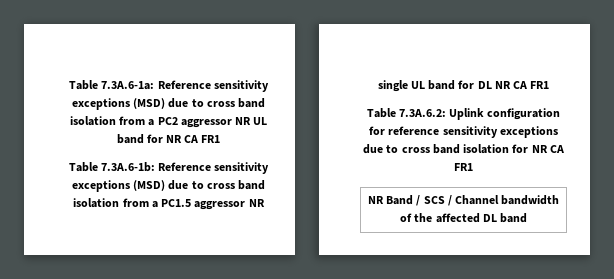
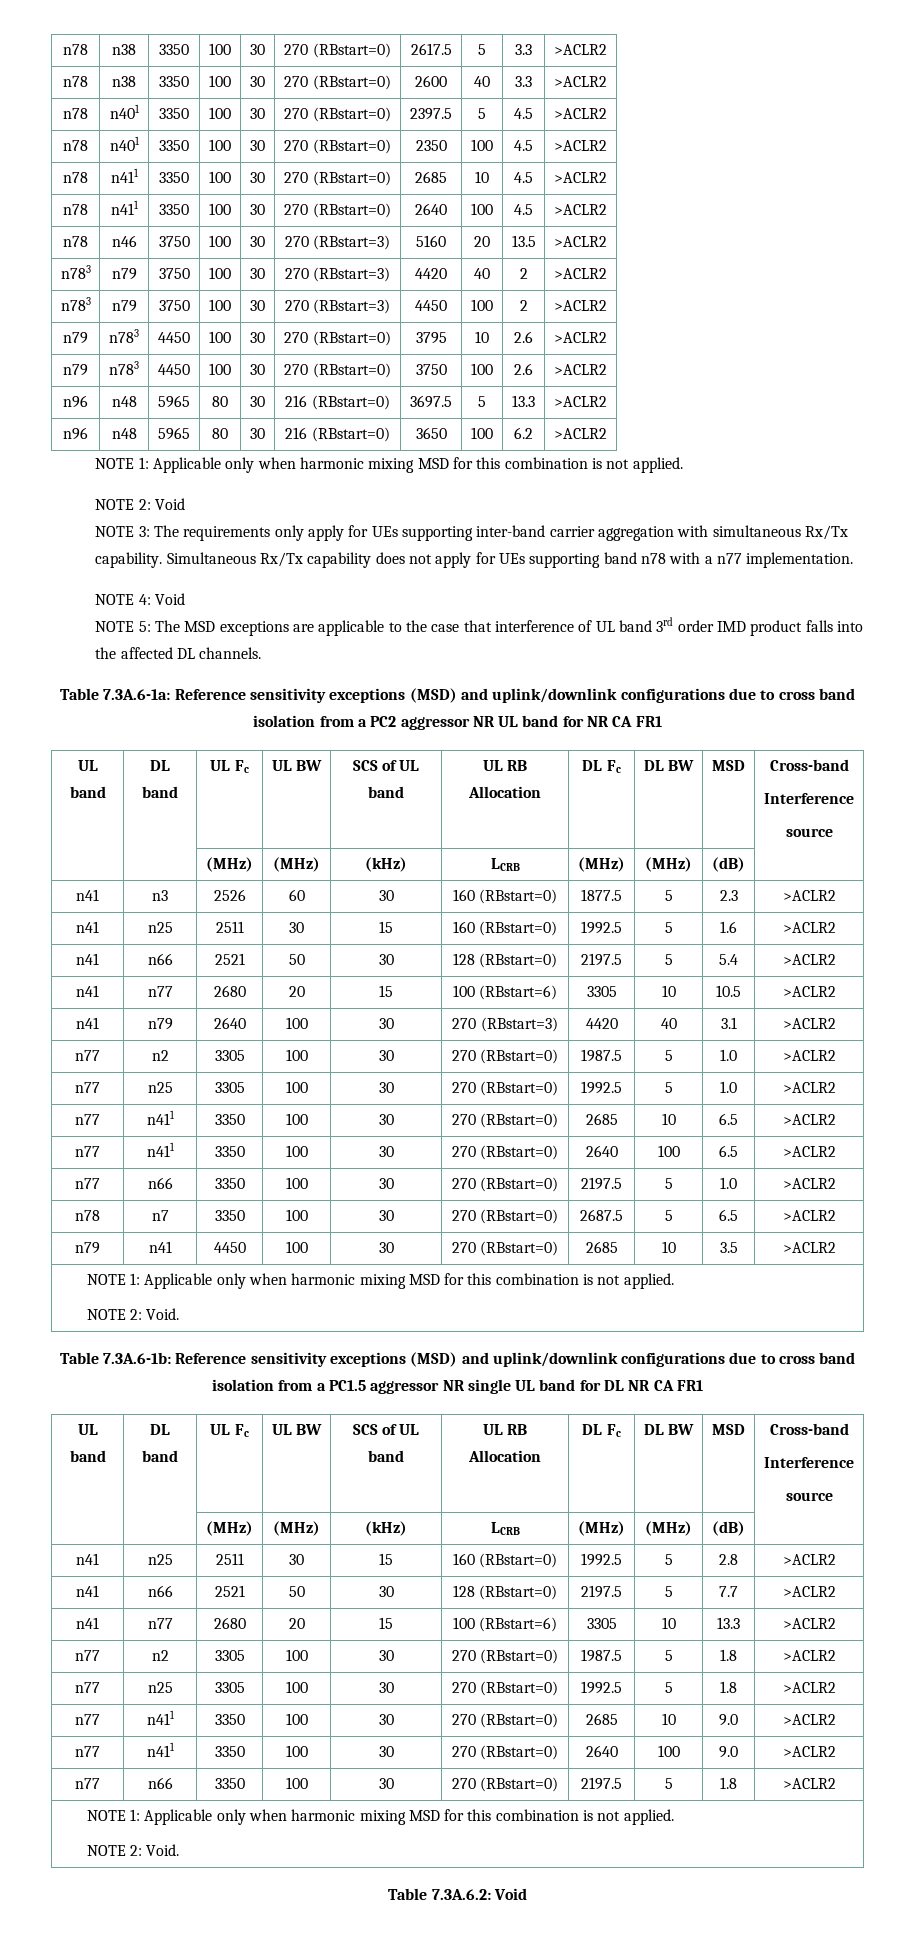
(69, 85) none -> [63,44,88,55] [112,44,136,55] [159,44,189,55] [209,43,231,55] [250,44,265,55] [284,43,391,58] [410,43,452,55] [478,44,486,55] [515,44,532,55] [554,44,607,55] [63,76,88,87] [112,76,136,87] [159,76,189,87] [209,75,231,87] [250,76,265,87] [284,75,391,90] [415,75,447,87] [474,76,490,87] [515,76,532,87] [554,76,607,87] [63,108,88,119] [109,104,140,119] [159,108,189,119] [209,107,231,119] [250,108,265,119] [284,107,391,122] [410,108,452,120] [478,108,486,119] [514,108,533,119] [554,108,607,119] [63,140,88,151] [109,136,140,151] [159,140,189,151] [209,139,231,151] [250,140,265,151] [284,139,391,154] [415,140,447,151] [471,139,493,151] [514,140,533,151] [554,140,607,151] [63,172,88,183] [110,168,139,183] [159,172,189,183] [209,171,231,183] [250,172,265,183] [284,171,391,186] [415,171,447,183] [475,171,489,183] [514,172,533,183] [554,172,607,183] [63,204,88,215] [110,200,139,215] [159,204,189,215] [209,203,231,215] [250,204,265,215] [284,203,391,218] [415,203,447,215] [471,203,493,215] [514,204,533,215] [554,204,607,215] [63,236,88,247] [111,235,137,247] [158,236,190,247] [209,235,231,247] [250,236,265,247] [284,235,391,250] [416,235,446,247] [474,236,490,247] [511,235,536,247] [554,236,607,247] [60,265,91,279] [111,268,137,280] [158,268,190,279] [209,267,231,279] [250,268,265,279] [284,267,391,282] [415,268,447,279] [474,268,490,279] [519,268,528,279] [554,268,607,279] [60,297,91,311] [111,300,137,312] [158,300,190,311] [209,299,231,311] [250,300,265,311] [284,299,391,314] [415,300,447,311] [471,299,493,311] [519,300,528,311] [554,300,607,311] [63,332,88,344] [109,329,139,343] [158,332,190,343] [209,331,231,343] [250,332,265,343] [284,331,391,346] [415,332,447,344] [475,331,489,343] [514,331,533,343] [554,332,607,343] [63,364,88,376] [109,361,139,375] [158,364,190,375] [209,363,231,375] [250,364,265,375] [284,363,391,378] [415,364,447,375] [471,363,493,375] [514,363,533,375] [554,364,607,375] [63,395,88,408] [111,396,137,407] [158,395,190,408] [212,396,228,407] [250,396,265,407] [285,395,390,410] [410,395,452,408] [478,396,486,407] [512,395,535,407] [554,396,607,407] [63,427,88,440] [111,428,137,439] [158,427,190,440] [212,428,228,439] [250,428,265,439] [285,427,390,442] [415,427,447,439] [471,427,493,439] [514,427,533,439] [554,428,607,439] [95,457,683,473] [95,498,186,510] [95,525,848,541] [95,552,854,568] [95,593,186,605] [95,617,863,636] [95,647,262,659] n78 | n38 | 3350 | 100 | 30 | 270 (RBstart=0) | 2617.5 | 5 | 3.3 | >ACLR2 // n78 | n38 | 3350 | 100 | 30 | 270 (RBstart=0) | 2600 | 40 | 3.3 | >ACLR2 // n78 | n401 | 3350 | 100 | 30 | 270 (RBstart=0) | 2397.5 | 5 | 4.5 | >ACLR2 // n78 | n401 | 3350 | 100 | 30 | 270 (RBstart=0) | 2350 | 100 | 4.5 | >ACLR2 // n78 | n411 | 3350 | 100 | 30 | 270 (RBstart=0) | 2685 | 10 | 4.5 | >ACLR2 // n78 | n411 | 3350 | 100 | 30 | 270 (RBstart=0) | 2640 | 100 | 4.5 | >ACLR2 // n78 | n46 | 3750 | 100 | 30 | 270 (RBstart=3) | 5160 | 20 | 13.5 | >ACLR2 // n783 | n79 | 3750 | 100 | 30 | 270 (RBstart=3) | 4420 | 40 | 2 | >ACLR2 // n783 | n79 | 3750 | 100 | 30 | 270 (RBstart=3) | 4450 | 100 | 2 | >ACLR2 // n79 | n783 | 4450 | 100 | 30 | 270 (RBstart=0) | 3795 | 10 | 2.6 | >ACLR2 // n79 | n783 | 4450 | 100 | 30 | 270 (RBstart=0) | 3750 | 100 | 2.6 | >ACLR2 // n96 | n48 | 5965 | 80 | 30 | 216 (RBstart=0) | 3697.5 | 5 | 13.3 | >ACLR2 // n96 | n48 | 5965 | 80 | 30 | 216 (RBstart=0) | 3650 | 100 | 6.2 | >ACLR2 // NOTE 1: Applicable only when harmonic mixing MSD for this combination is not applied. // NOTE 2: Void // NOTE 3: The requirements only apply for UEs supporting inter-band carrier aggregation with simultaneous Rx/Tx capability. Simultaneous Rx/Tx capability does not apply for UEs supporting band n78 with a n77 implementation. // NOTE 4: Void // NOTE 5: The MSD exceptions are applicable to the case that interference of UL band 3rd order IMD product falls into the affected DL channels. //
(166, 103) none -> [461,688,725,703] and uplink/downlink configurations
(221, 139) none -> [77,760,98,771] [69,786,106,798] [150,760,170,771] [142,786,178,798] [210,760,249,773] [271,760,323,771] [352,760,420,771] [368,786,404,798] [482,760,528,771] [468,786,541,798] [582,760,621,773] [643,760,695,771] [712,760,745,771] [769,759,849,771] [764,793,854,804] [785,828,833,837] [206,857,253,872] [273,857,320,872] [365,857,407,872] [490,858,520,871] [578,857,625,872] [645,857,692,872] [712,857,745,872] [76,889,99,901] [152,890,168,901] [213,889,246,901] [288,889,305,901] [378,890,394,901] [452,889,558,904] [581,889,622,901] [664,890,673,901] [719,890,738,901] [782,890,836,901] [76,921,99,933] [147,922,173,933] [215,921,244,933] [289,922,304,933] [379,921,393,933] [452,921,558,936] [581,921,622,934] [664,922,673,933] [720,921,737,933] [782,922,836,933] [76,953,99,965] [147,953,173,965] [214,953,245,965] [288,954,305,965] [378,954,394,965] [452,953,558,968] [581,953,622,966] [664,954,673,965] [719,954,738,965] [782,954,836,965] [76,985,99,997] [147,986,173,997] [213,985,246,997] [288,986,305,997] [379,985,393,997] [452,985,558,1000] [586,986,617,997] [661,985,676,997] [716,985,741,997] [782,986,836,997] [76,1017,99,1029] [147,1018,173,1030] [213,1017,246,1029] [285,1017,308,1029] [378,1018,394,1029] [452,1017,558,1032] [585,1018,618,1029] [660,1018,677,1029] [720,1017,737,1029] [782,1018,836,1029] [75,1050,100,1061] [151,1050,169,1061] [214,1050,245,1061] [285,1049,308,1061] [378,1050,394,1061] [451,1049,559,1064] [581,1049,622,1062] [664,1050,673,1061] [720,1049,737,1061] [782,1050,836,1061] [75,1082,100,1093] [147,1082,173,1093] [214,1082,245,1093] [285,1081,308,1093] [378,1082,394,1093] [451,1081,559,1096] [581,1081,622,1094] [664,1082,673,1093] [720,1081,737,1093] [782,1082,836,1093] [75,1114,100,1125] [146,1110,175,1125] [214,1114,245,1125] [285,1113,308,1125] [378,1114,394,1125] [451,1113,559,1128] [585,1113,618,1125] [661,1113,676,1125] [719,1113,738,1125] [782,1114,836,1125] [75,1146,100,1157] [146,1142,175,1157] [214,1146,245,1157] [285,1145,308,1157] [378,1146,394,1157] [451,1145,559,1160] [585,1145,618,1157] [657,1145,680,1157] [719,1145,738,1157] [782,1146,836,1157] [75,1178,100,1189] [147,1177,173,1189] [214,1178,245,1189] [285,1177,308,1189] [378,1178,394,1189] [451,1177,559,1192] [581,1177,622,1190] [664,1178,673,1189] [720,1177,737,1189] [782,1178,836,1189] [75,1210,100,1221] [151,1210,169,1221] [214,1210,245,1221] [285,1209,308,1221] [378,1210,394,1221] [451,1209,559,1224] [580,1209,623,1221] [664,1210,673,1221] [719,1209,738,1221] [782,1210,836,1221] [75,1242,100,1254] [148,1241,172,1253] [213,1242,246,1253] [285,1241,308,1253] [378,1242,394,1253] [451,1241,559,1256] [585,1241,618,1253] [661,1241,676,1253] [719,1242,738,1253] [782,1242,836,1253] [86,1273,674,1289] [86,1308,180,1320] // UL band | DL band | UL Fc | UL BW | SCS of UL band | UL RB Allocation | DL Fc | DL BW | MSD | Cross-band // Interference // source // | | (MHz) | (MHz) | (kHz) | LCRB | (MHz) | (MHz) | (dB) | // n41 | n3 | 2526 | 60 | 30 | 160 (RBstart=0) | 1877.5 | 5 | 2.3 | >ACLR2 // n41 | n25 | 2511 | 30 | 15 | 160 (RBstart=0) | 1992.5 | 5 | 1.6 | >ACLR2 // n41 | n66 | 2521 | 50 | 30 | 128 (RBstart=0) | 2197.5 | 5 | 5.4 | >ACLR2 // n41 | n77 | 2680 | 20 | 15 | 100 (RBstart=6) | 3305 | 10 | 10.5 | >ACLR2 // n41 | n79 | 2640 | 100 | 30 | 270 (RBstart=3) | 4420 | 40 | 3.1 | >ACLR2 // n77 | n2 | 3305 | 100 | 30 | 270 (RBstart=0) | 1987.5 | 5 | 1.0 | >ACLR2 // n77 | n25 | 3305 | 100 | 30 | 270 (RBstart=0) | 1992.5 | 5 | 1.0 | >ACLR2 // n77 | n411 | 3350 | 100 | 30 | 270 (RBstart=0) | 2685 | 10 | 6.5 | >ACLR2 // n77 | n411 | 3350 | 100 | 30 | 270 (RBstart=0) | 2640 | 100 | 6.5 | >ACLR2 // n77 | n66 | 3350 | 100 | 30 | 270 (RBstart=0) | 2197.5 | 5 | 1.0 | >ACLR2 // n78 | n7 | 3350 | 100 | 30 | 270 (RBstart=0) | 2687.5 | 5 | 6.5 | >ACLR2 // n79 | n41 | 4450 | 100 | 30 | 270 (RBstart=0) | 2685 | 10 | 3.5 | >ACLR2 // NOTE 1: Applicable only when harmonic mixing MSD for this combination is not applied. // NOTE 2: Void.
(166, 185) none -> [461,1352,726,1367] and uplink/downlink configurations
[366,108,561,120] [369,126,558,138] [363,144,564,154] [454,163,473,171] [367,195,560,206] [400,213,527,223] // Table 7.3A.6.2: Uplink configuration for reference sensitivity exceptions due to cross band isolation for NR CA FR1 // NR Band / SCS / Channel bandwidth of the affected DL band -> [77,1424,98,1435] [69,1450,106,1462] [150,1424,170,1435] [142,1450,178,1462] [210,1424,249,1437] [271,1424,323,1435] [352,1424,420,1435] [368,1450,404,1462] [482,1424,528,1435] [468,1450,541,1462] [582,1424,621,1437] [643,1424,695,1435] [712,1424,745,1435] [769,1423,849,1435] [764,1457,854,1468] [785,1492,833,1501] [206,1521,253,1536] [273,1521,320,1536] [365,1521,407,1536] [490,1522,520,1535] [578,1521,625,1536] [645,1521,692,1536] [712,1521,745,1536] [76,1553,99,1565] [147,1554,173,1565] [215,1553,244,1565] [289,1554,304,1565] [379,1553,393,1565] [452,1553,558,1568] [581,1553,622,1566] [664,1554,673,1565] [719,1554,738,1565] [782,1554,836,1565] [76,1585,99,1597] [147,1585,173,1597] [214,1585,245,1597] [288,1586,305,1597] [378,1586,394,1597] [452,1585,558,1600] [581,1585,622,1598] [664,1586,673,1597] [719,1586,738,1597] [782,1586,836,1597] [76,1617,99,1629] [147,1618,173,1629] [213,1617,246,1629] [288,1618,305,1629] [379,1617,393,1629] [452,1617,558,1632] [586,1618,617,1629] [661,1617,676,1629] [717,1617,740,1629] [782,1618,836,1629] [75,1650,100,1661] [151,1650,169,1661] [214,1650,245,1661] [285,1649,308,1661] [378,1650,394,1661] [451,1649,559,1664] [581,1649,622,1662] [664,1650,673,1661] [720,1649,737,1661] [782,1650,836,1661] [75,1682,100,1693] [147,1682,173,1693] [214,1682,245,1693] [285,1681,308,1693] [378,1682,394,1693] [451,1681,559,1696] [581,1681,622,1694] [664,1682,673,1693] [720,1681,737,1693] [782,1682,836,1693] [75,1714,100,1725] [146,1710,175,1725] [214,1714,245,1725] [285,1713,308,1725] [378,1714,394,1725] [451,1713,559,1728] [585,1713,618,1725] [661,1713,676,1725] [719,1714,738,1726] [782,1714,836,1725] [75,1746,100,1757] [146,1742,175,1757] [214,1746,245,1757] [285,1745,308,1757] [378,1746,394,1757] [451,1745,559,1760] [585,1745,618,1757] [657,1745,680,1757] [719,1746,738,1758] [782,1746,836,1757] [75,1778,100,1789] [147,1777,173,1789] [214,1778,245,1789] [285,1777,308,1789] [378,1778,394,1789] [451,1777,559,1792] [581,1777,622,1790] [664,1778,673,1789] [720,1777,737,1789] [782,1778,836,1789] [86,1809,674,1825] [86,1844,180,1856] [388,1888,527,1900] // UL band | DL band | UL Fc | UL BW | SCS of UL band | UL RB Allocation | DL Fc | DL BW | MSD | Cross-band // Interference // source // | | (MHz) | (MHz) | (kHz) | LCRB | (MHz) | (MHz) | (dB) | // n41 | n25 | 2511 | 30 | 15 | 160 (RBstart=0) | 1992.5 | 5 | 2.8 | >ACLR2 // n41 | n66 | 2521 | 50 | 30 | 128 (RBstart=0) | 2197.5 | 5 | 7.7 | >ACLR2 // n41 | n77 | 2680 | 20 | 15 | 100 (RBstart=6) | 3305 | 10 | 13.3 | >ACLR2 // n77 | n2 | 3305 | 100 | 30 | 270 (RBstart=0) | 1987.5 | 5 | 1.8 | >ACLR2 // n77 | n25 | 3305 | 100 | 30 | 270 (RBstart=0) | 1992.5 | 5 | 1.8 | >ACLR2 // n77 | n411 | 3350 | 100 | 30 | 270 (RBstart=0) | 2685 | 10 | 9.0 | >ACLR2 // n77 | n411 | 3350 | 100 | 30 | 270 (RBstart=0) | 2640 | 100 | 9.0 | >ACLR2 // n77 | n66 | 3350 | 100 | 30 | 270 (RBstart=0) | 2197.5 | 5 | 1.8 | >ACLR2 // NOTE 1: Applicable only when harmonic mixing MSD for this combination is not applied. // NOTE 2: Void. // Table 7.3A.6.2: Void

